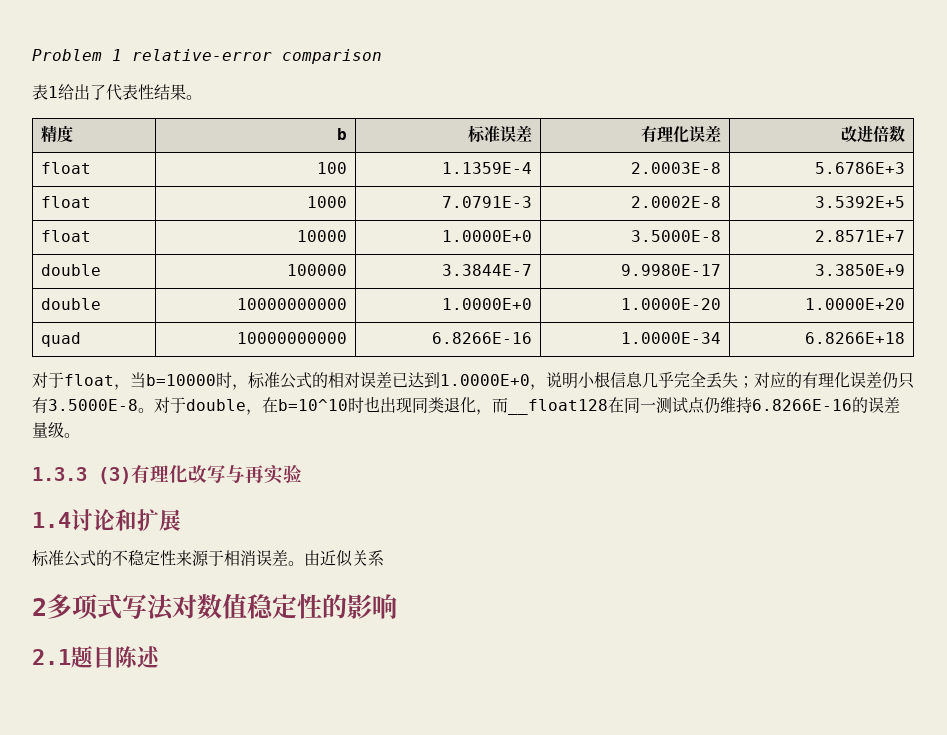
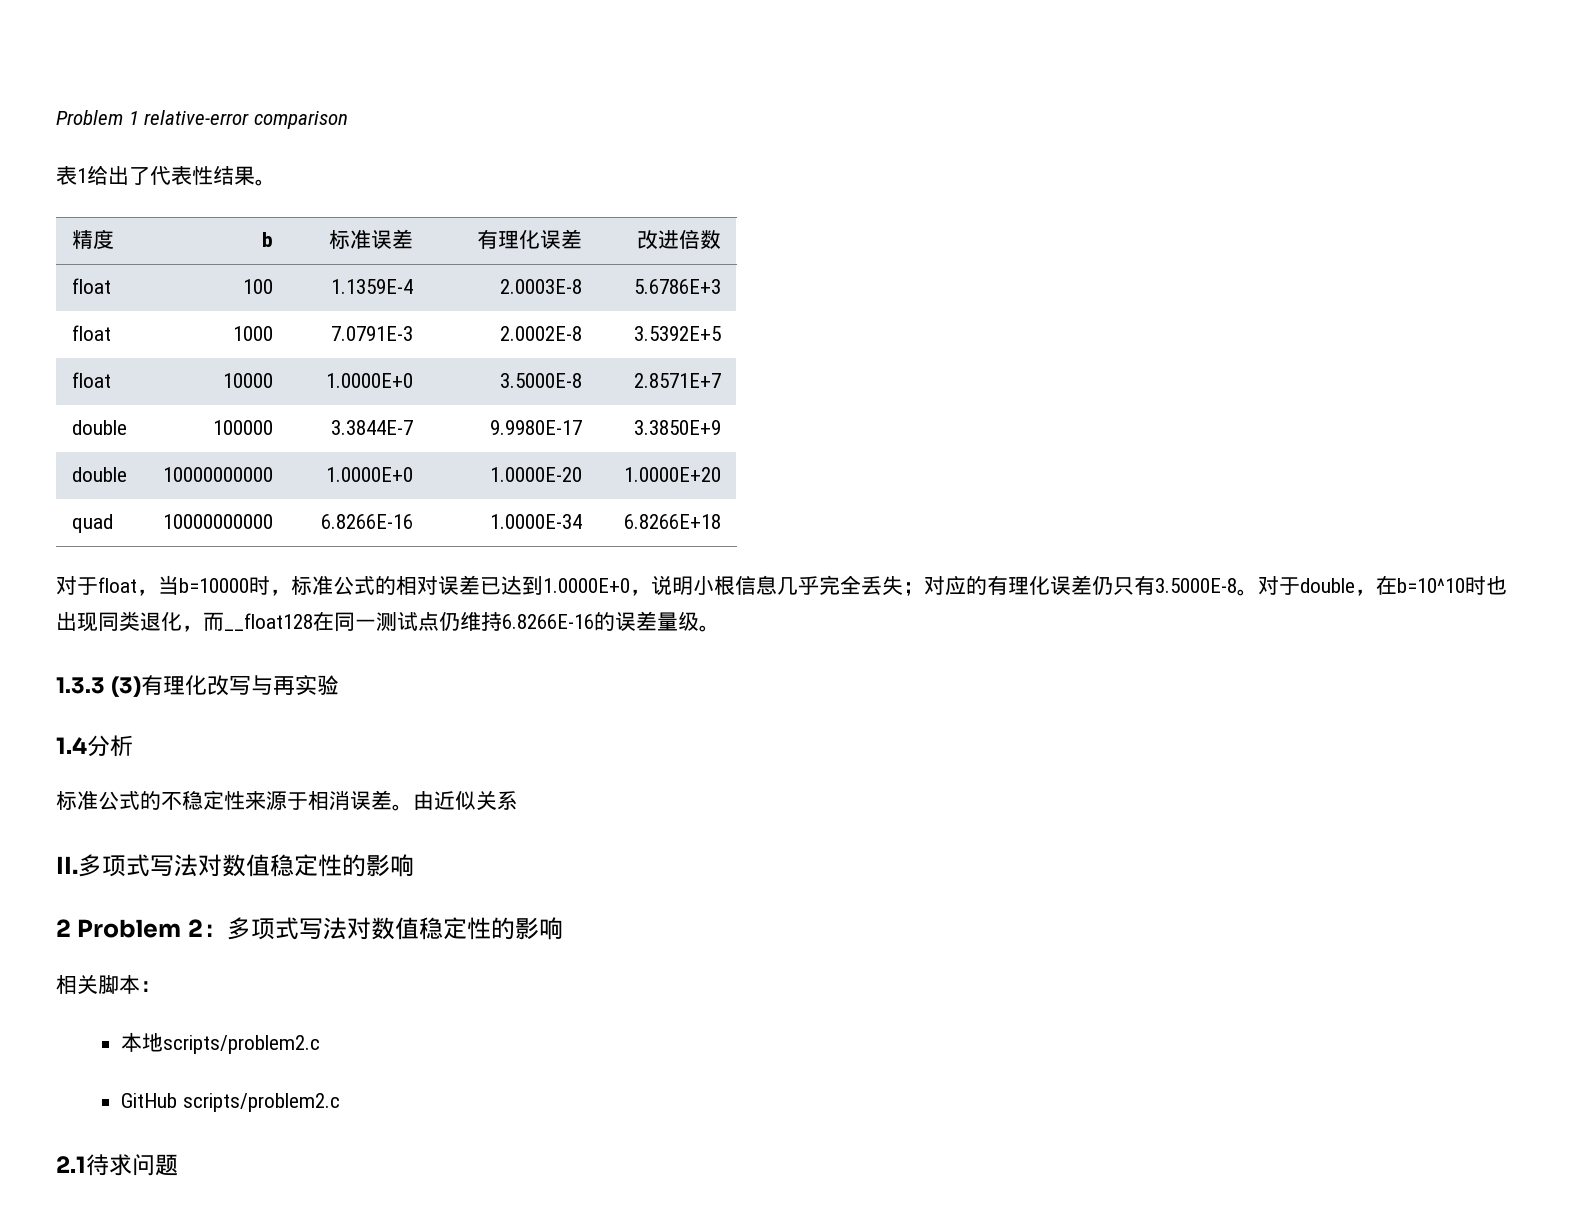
[71,509,181,531] 讨论和扩展 -> [87,735,133,757] 分析
[32,593,397,621] 2多项式写法对数值稳定性的影响 -> [56,854,414,877] [56,917,563,940] [56,974,161,994] [120,1032,320,1054] [120,1093,340,1112] II.多项式写法对数值稳定性的影响 // 2 Problem 2：多项式写法对数值稳定性的影响 // 相关脚本： // 本地scripts/problem2.c // GitHub scripts/problem2.c
[71,645,160,668] 题目陈述 -> [86,1154,178,1176] 待求问题

